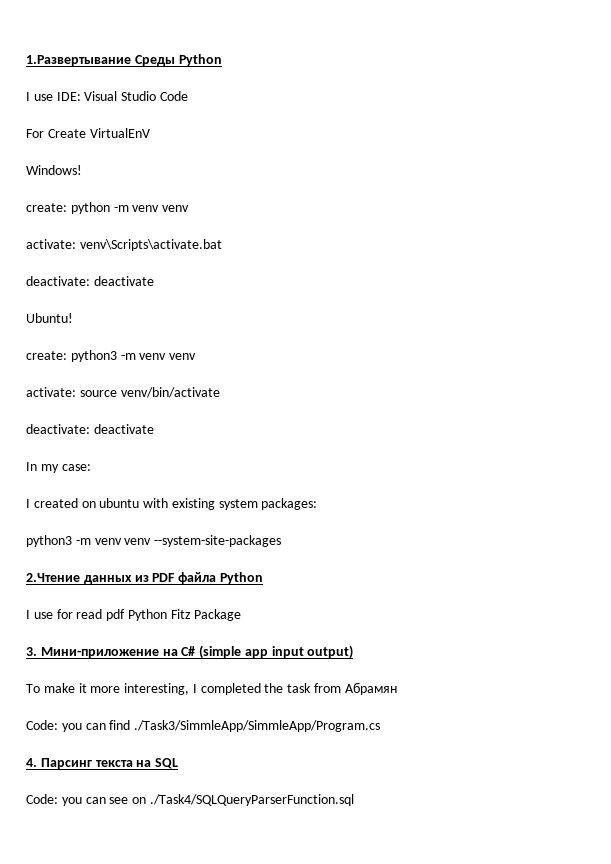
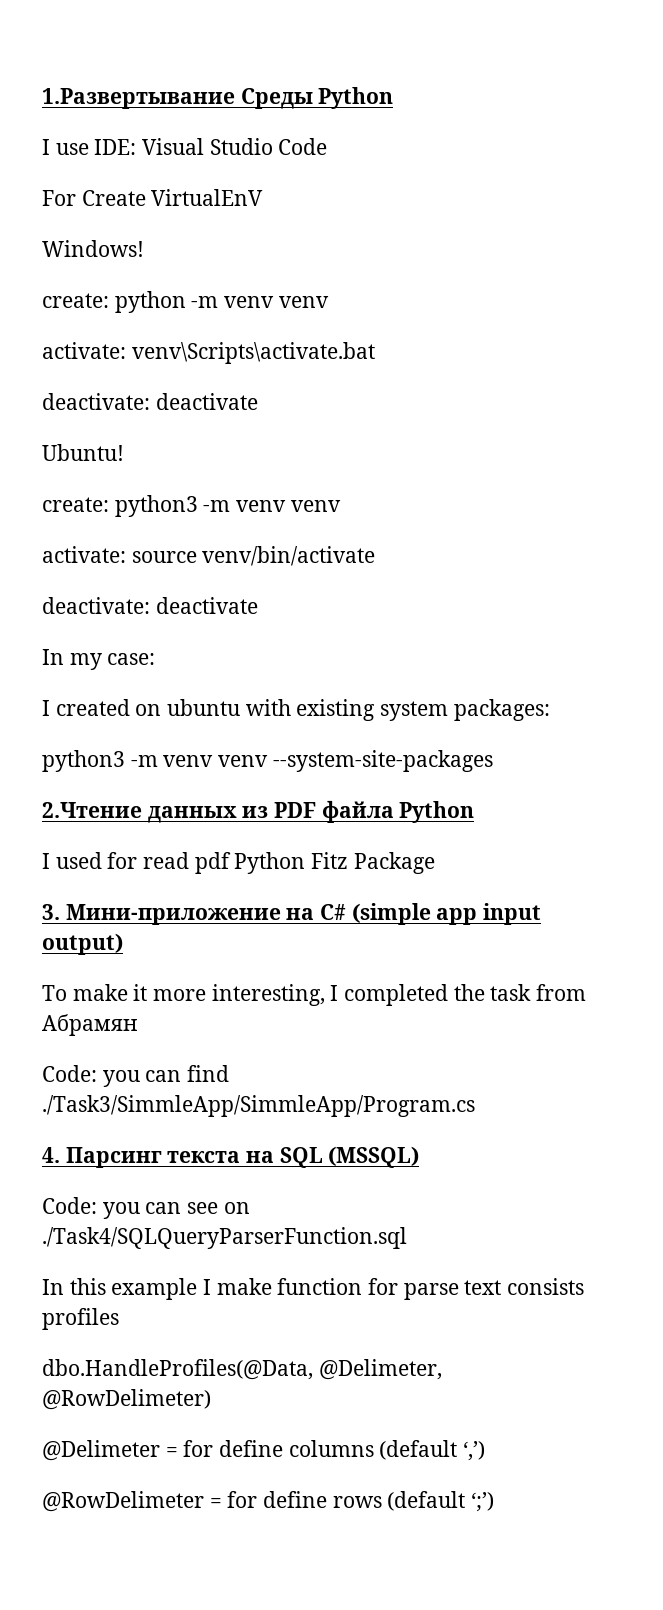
[33,612,53,619] use -> [55,852,102,869] used
(179, 763) none -> [328,1146,420,1168] (MSSQL)
(354, 800) none -> [42,1278,585,1300] [42,1308,119,1330] [42,1359,442,1380] [42,1389,211,1410] [42,1440,486,1461] [42,1491,495,1512] // In this example I make function for parse text consists profiles // dbo.HandleProfiles(@Data, @Delimeter, @RowDelimeter) // @Delimeter = for define columns (default ‘,’) // @RowDelimeter = for define rows (default ‘;’)

